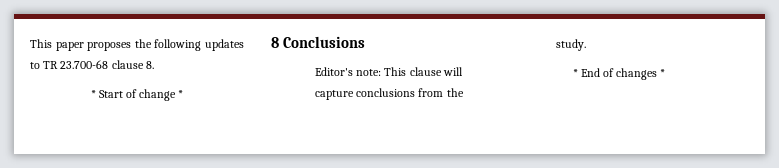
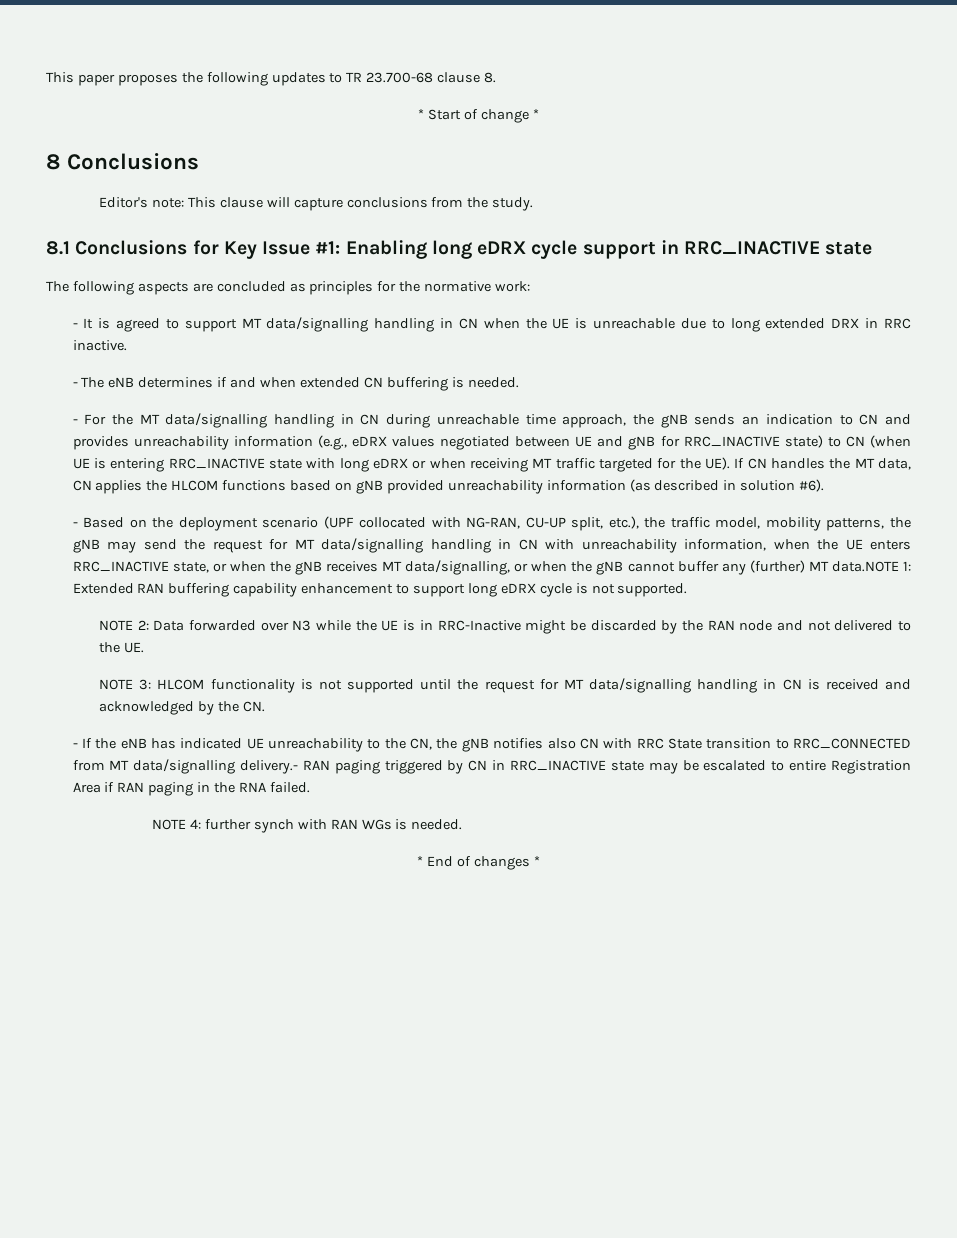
(586, 45) none -> [46,240,873,259] [46,281,531,295] [72,317,911,332] [72,340,127,351] [72,377,519,391] [72,413,911,428] [72,435,912,450] [72,457,911,472] [72,479,825,494] [72,516,911,531] [72,538,911,553] [72,560,911,575] [72,583,688,597] [99,620,912,634] [99,642,144,653] [99,678,912,693] [99,701,265,715] [72,738,911,752] [72,759,912,774] [72,782,310,796] [152,819,463,833] // 8.1 Conclusions for Key Issue #1: Enabling long eDRX cycle support in RRC_INACTIVE state // The following aspects are concluded as principles for the normative work: // - It is agreed to support MT data/signalling handling in CN when the UE is unreachable due to long extended DRX in RRC inactive. // - The eNB determines if and when extended CN buffering is needed. // - For the MT data/signalling handling in CN during unreachable time approach, the gNB sends an indication to CN and provides unreachability information (e.g., eDRX values negotiated between UE and gNB for RRC_INACTIVE state) to CN (when UE is entering RRC_INACTIVE state with long eDRX or when receiving MT traffic targeted for the UE). If CN handles the MT data, CN applies the HLCOM functions based on gNB provided unreachability information (as described in solution #6). // - Based on the deployment scenario (UPF collocated with NG-RAN, CU-UP split, etc.), the traffic model, mobility patterns, the gNB may send the request for MT data/signalling handling in CN with unreachability information, when the UE enters RRC_INACTIVE state, or when the gNB receives MT data/signalling, or when the gNB cannot buffer any (further) MT data.NOTE 1: Extended RAN buffering capability enhancement to support long eDRX cycle is not supported. // NOTE 2: Data forwarded over N3 while the UE is in RRC-Inactive might be discarded by the RAN node and not delivered to the UE. // NOTE 3: HLCOM functionality is not supported until the request for MT data/signalling handling in CN is received and acknowledged by the CN. // - If the eNB has indicated UE unreachability to the CN, the gNB notifies also CN with RRC State transition to RRC_CONNECTED from MT data/signalling delivery.- RAN paging triggered by CN in RRC_INACTIVE state may be escalated to entire Registration Area if RAN paging in the RNA failed. // NOTE 4: further synch with RAN WGs is needed.

